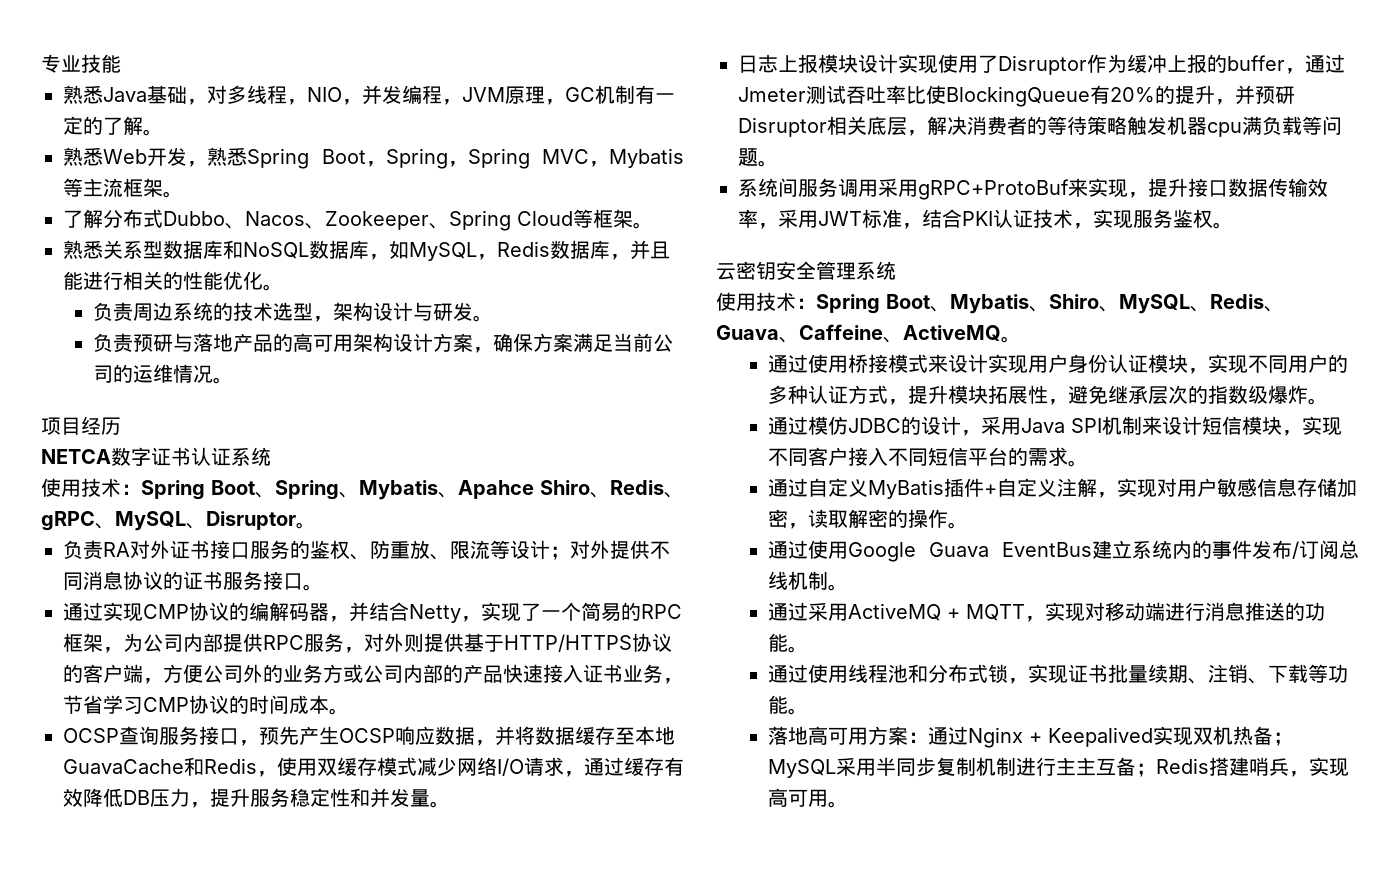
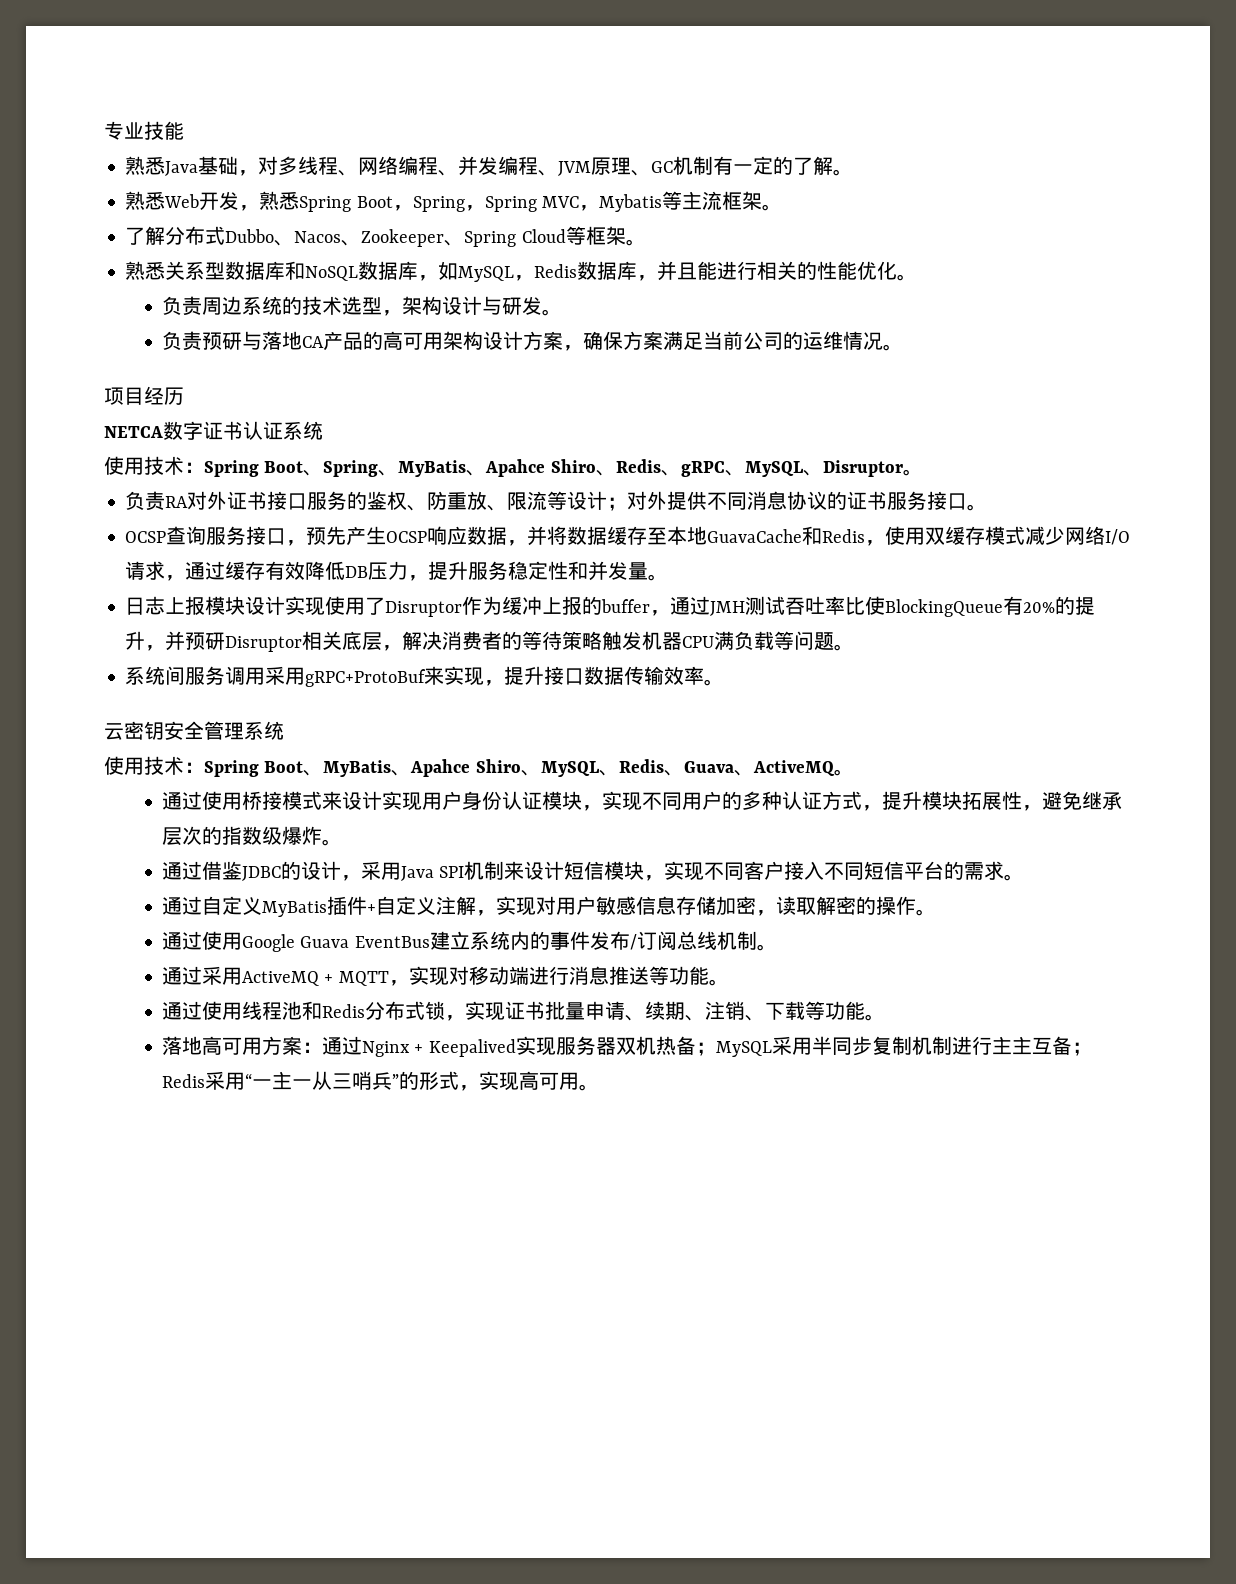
[287,87,362,105] ，NIO， -> [338,156,459,176] 、网络编程、
[442,99,462,105] ， -> [538,170,559,176] 、
[545,99,565,105] ， -> [631,170,652,176] 、
(234, 342) none -> [302,336,325,348] CA
[359,480,438,500] Mybatis -> [398,460,467,477] MyBatis
[63,602,682,623] [63,633,672,653] [63,664,683,684] [63,695,349,715] // 通过实现CMP协议的编解码器，并结合Netty，实现了一个简易的RPC框架，为公司内部提供RPC服务，对外则提供基于HTTP/HTTPS协议的客户端，方便公司外的业务方或公司内部的产品快速接入证书业务，节省学习CMP协议的时间成本。 -> (988, 507) none
[738,87,806,102] Jmeter -> [710,601,746,616] JMH
[1207,122,1242,137] cpu -> [682,636,715,648] CPU
[758,209,1213,229] ，采用JWT标准，结合PKI认证技术，实现服务鉴权 -> (705, 675) none
[950,294,1049,314] Mybatis、 -> [323,759,471,777] MyBatis、Apahce
[799,324,903,343] Caffeine、 -> (754, 773) none
[808,416,849,435] 模仿 -> [202,861,243,880] 借鉴
[1285,602,1306,621] 的 -> [648,966,669,985] 等
(929, 673) none -> [322,1004,366,1018] Redis
(1149, 674) none -> [585,1001,646,1021] 申请、
(1194, 736) none -> [555,1036,616,1055] 服务器
[1209,757,1290,776] 搭建哨兵 -> [205,1071,460,1090] 采用“一主一从三哨兵”的形式

